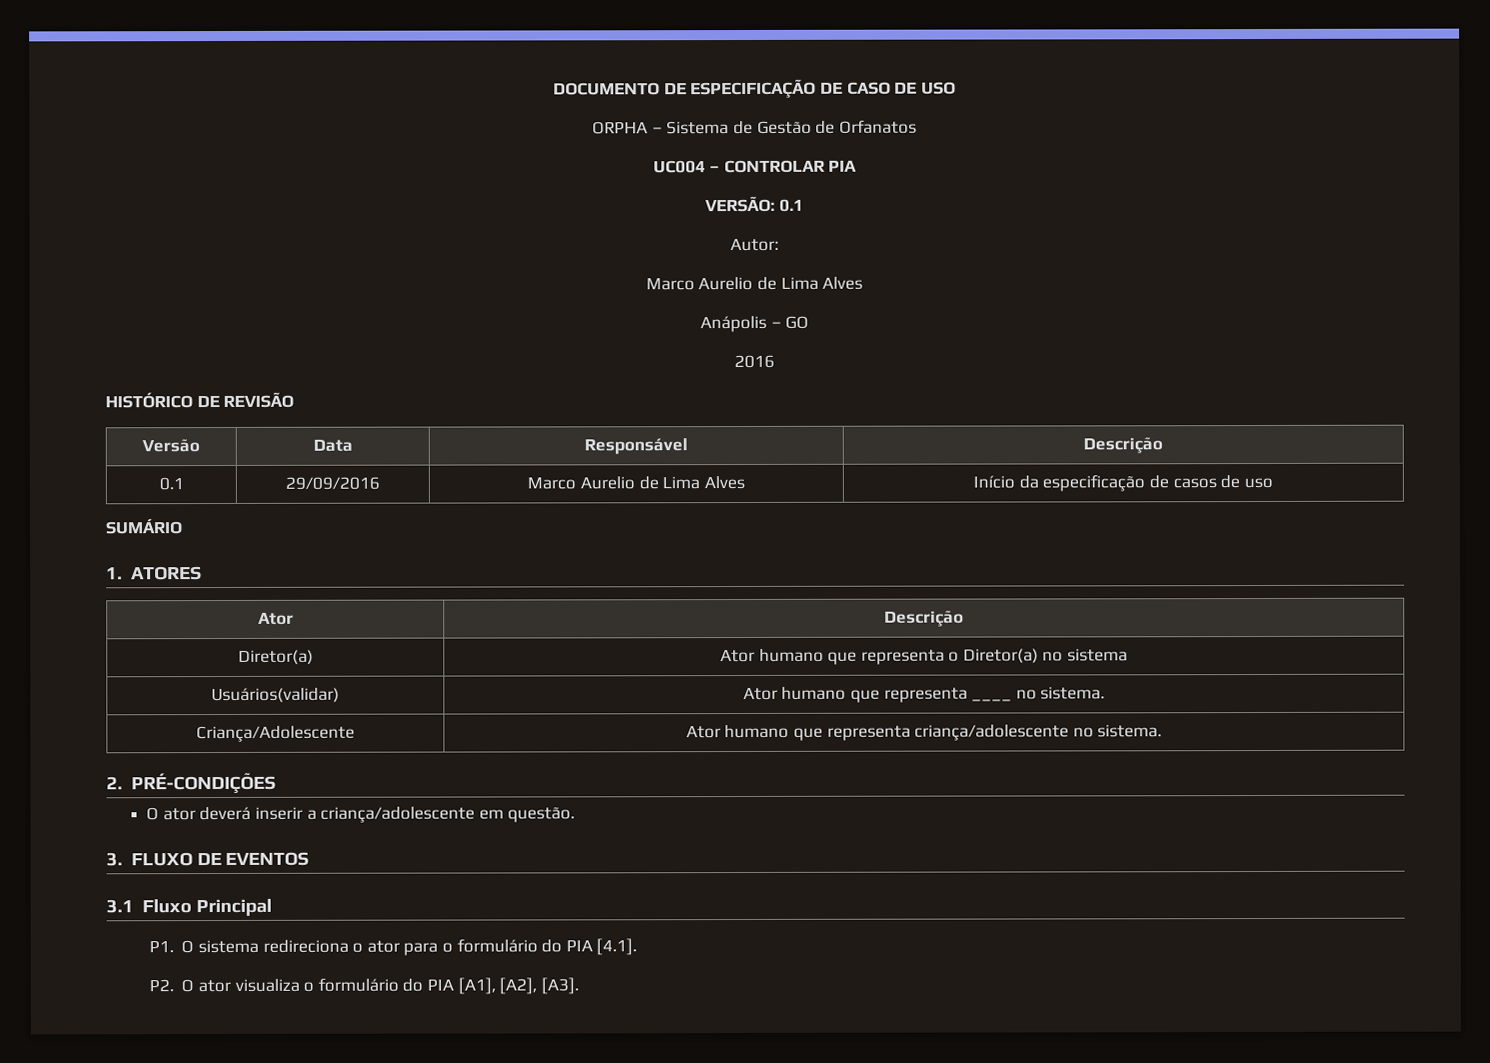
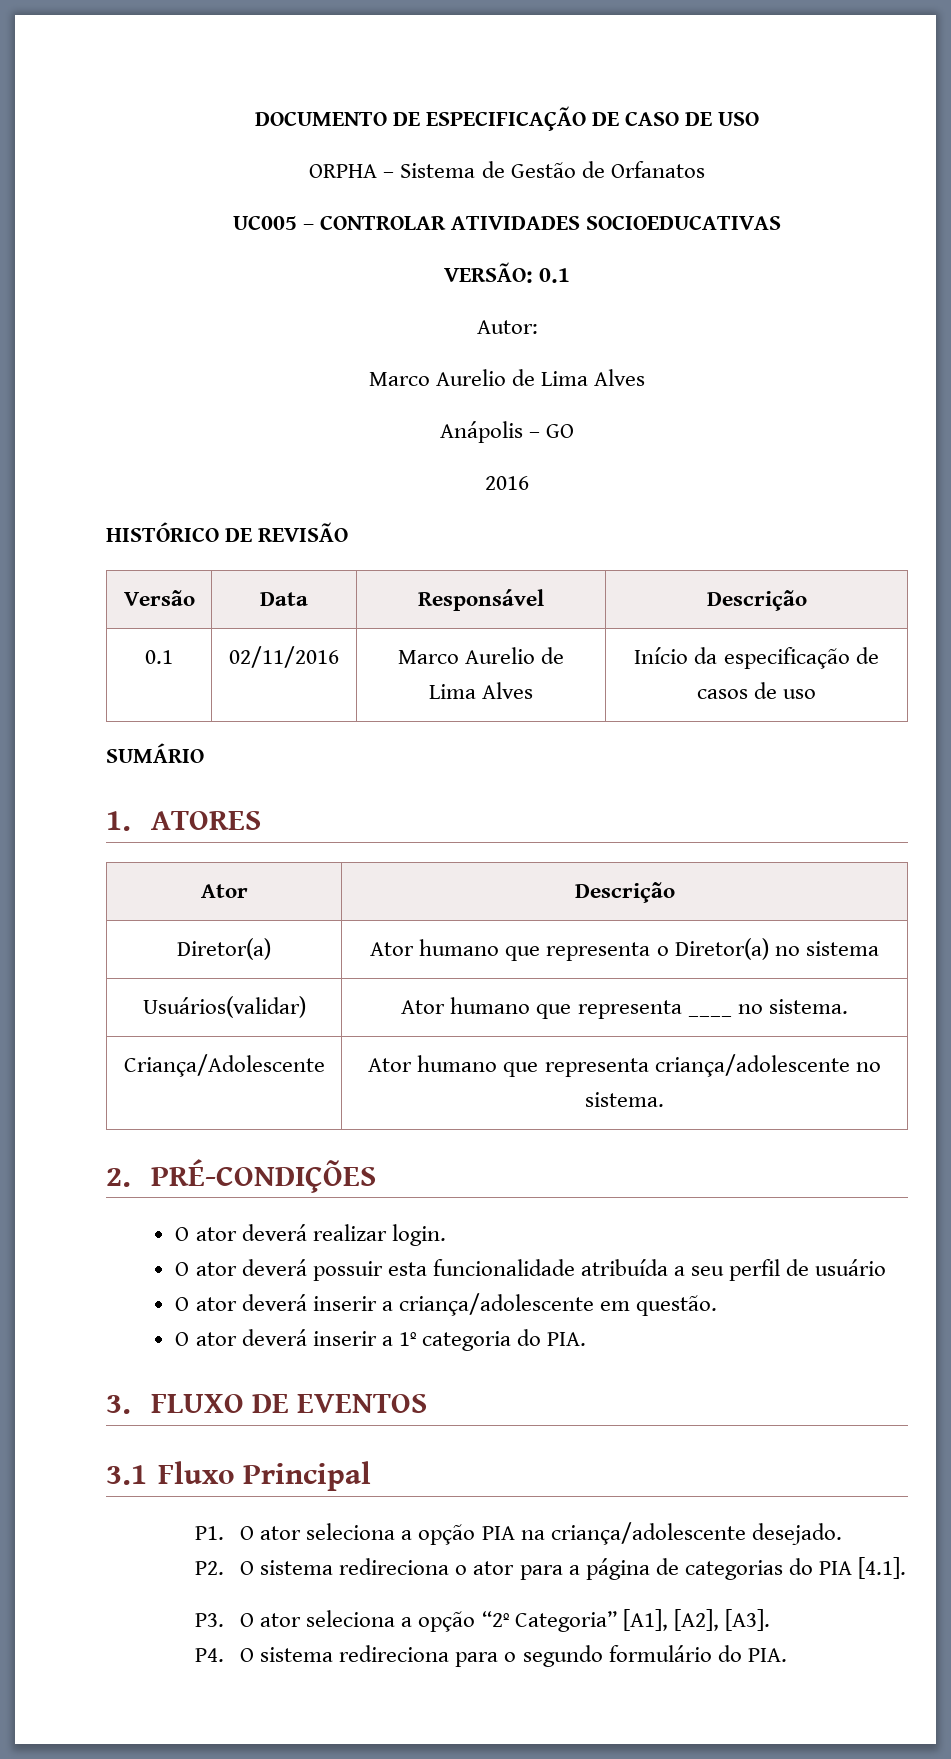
[652,160,706,174] UC004 -> [232,215,297,230] UC005
[828,159,858,172] PIA -> [451,215,782,230] ATIVIDADES SOCIOEDUCATIVAS
[285,476,380,490] 29/09/2016 -> [229,646,339,668] 02/11/2016
(276, 783) none -> [175,1224,446,1246] [175,1259,887,1281] // O ator deverá realizar login. // O ator deverá possuir esta funcionalidade atribuída a seu perfil de usuário
(576, 814) none -> [175,1329,587,1351] // O ator deverá inserir a 1º categoria do PIA.
(195, 947) none -> [260,1522,842,1545] [195,1561,255,1575] ator seleciona a opção PIA na criança/adolescente desejado. // P2. O
[441,938,538,953] o formulário -> [568,1558,783,1580] a página de categorias
[148,977,579,995] P2. O ator visualiza o formulário do PIA [A1], [A2], [A3]. -> [195,1609,770,1632] [195,1645,787,1667] P3. O ator seleciona a opção “2º Categoria” [A1], [A2], [A3]. // P4. O sistema redireciona para o segundo formulário do PIA.

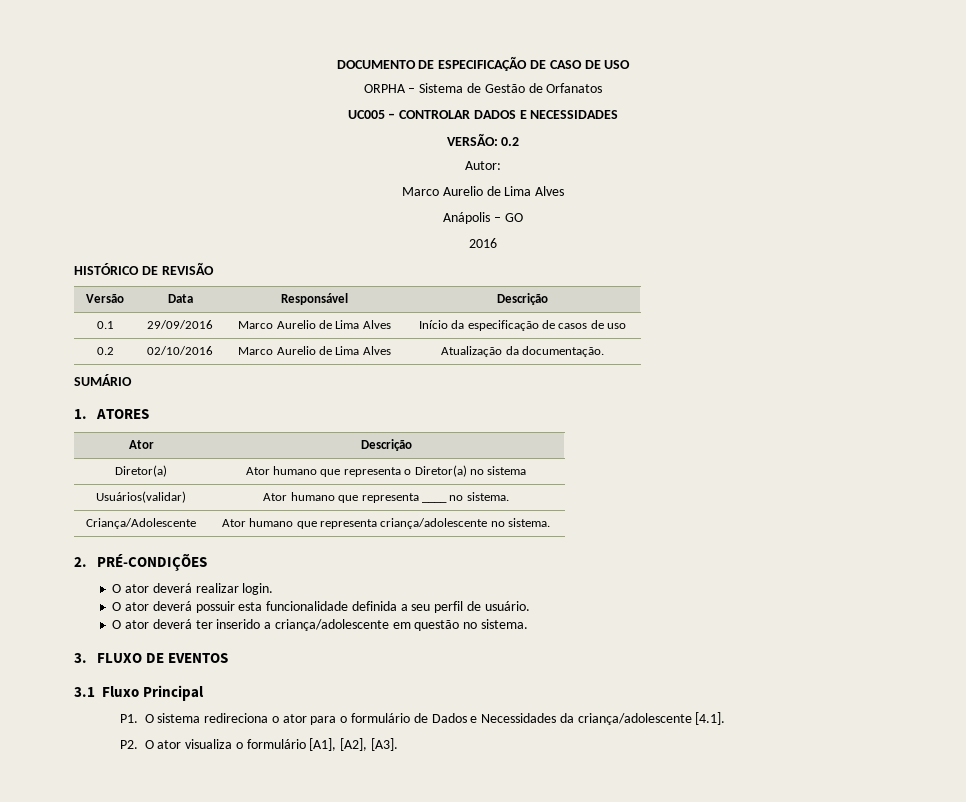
[451,215,782,230] ATIVIDADES SOCIOEDUCATIVAS -> [473,110,619,119] DADOS E NECESSIDADES
[539,268,571,283] 0.1 -> [501,137,520,146] 0.2
[229,646,339,668] 02/11/2016 -> [147,320,213,329] 29/09/2016
(817, 694) none -> [96,347,114,355] [147,346,213,355] [238,346,391,355] [441,346,604,357] // 0.2 | 02/10/2016 | Marco Aurelio de Lima Alves | Atualização da documentação.
[580,1259,668,1276] atribuída -> [351,601,397,611] definida
[815,1259,887,1276] [175,1294,377,1311] usuário // O ator deverá inserir -> [484,601,530,611] [112,619,261,629] usuário. // O ator deverá ter inserido
[635,1295,717,1316] [175,1329,587,1351] questão. // O ator deverá inserir a 1º categoria do PIA. -> [414,619,528,631] questão no sistema.
[260,1522,842,1545] [195,1561,255,1575] ator seleciona a opção PIA na criança/adolescente desejado. // P2. O -> (154, 718) none
[568,1558,852,1580] a página de categorias do PIA -> [340,713,692,725] o formulário de Dados e Necessidades da criança/adolescente
[195,1609,770,1632] [195,1645,787,1667] P3. O ator seleciona a opção “2º Categoria” [A1], [A2], [A3]. // P4. O sistema redireciona para o segundo formulário do PIA. -> [119,738,399,751] P2. O ator visualiza o formulário [A1], [A2], [A3].

